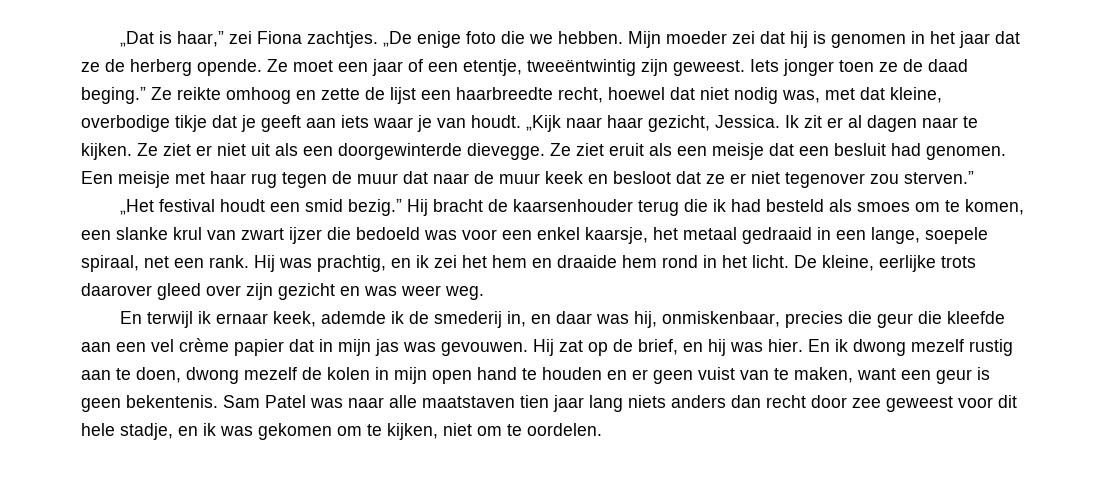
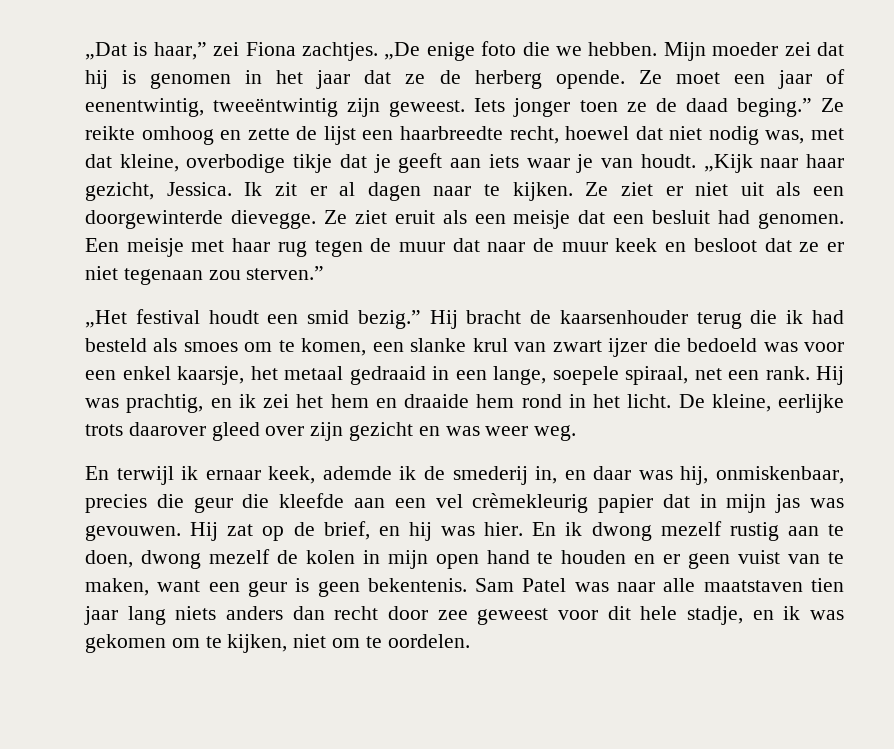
[428,59,522,76] een etentje, -> [85,98,204,117] eenentwintig,
[785,172,865,188] tegenover -> [123,268,203,285] tegenaan
[179,338,229,352] crème -> [472,493,589,513] crèmekleurig

